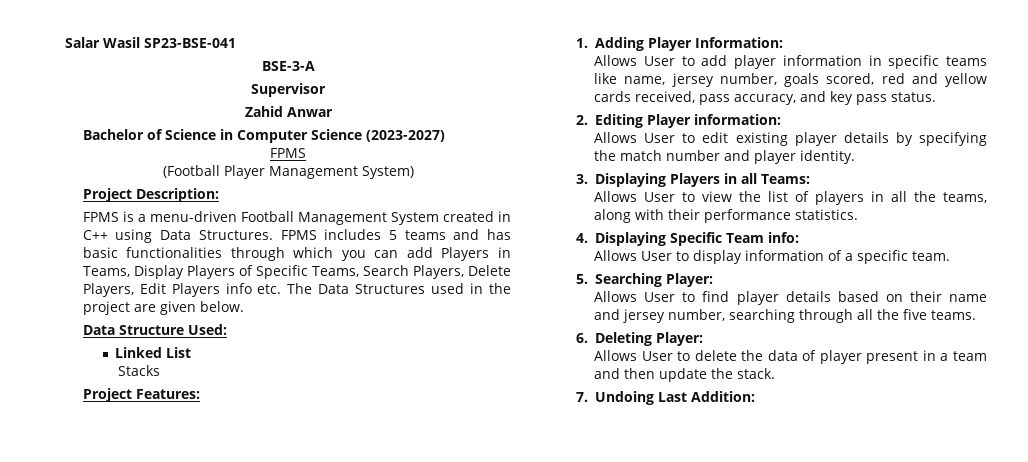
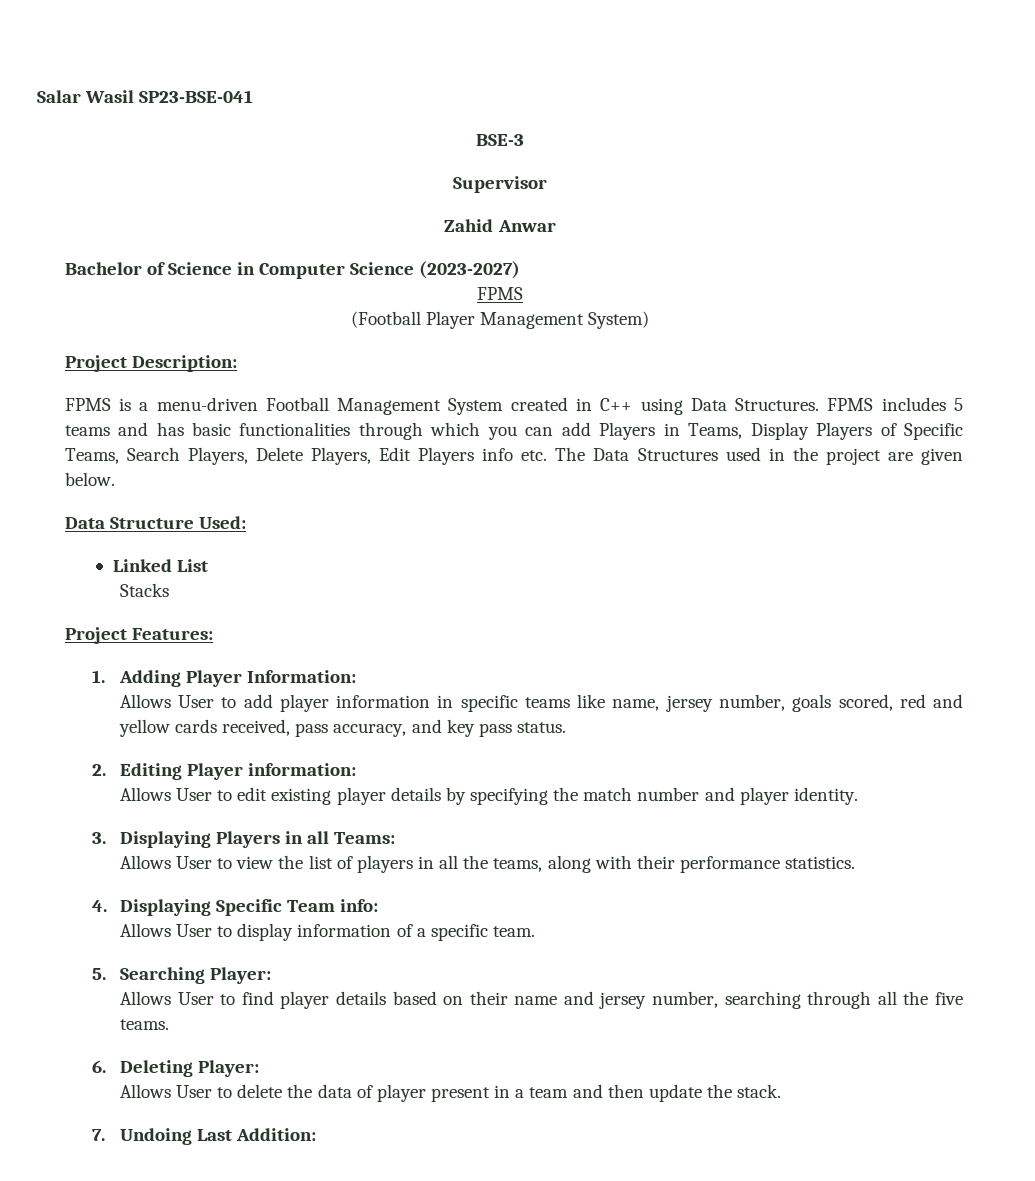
[261,61,315,71] BSE-3-A -> [476,134,524,146] BSE-3

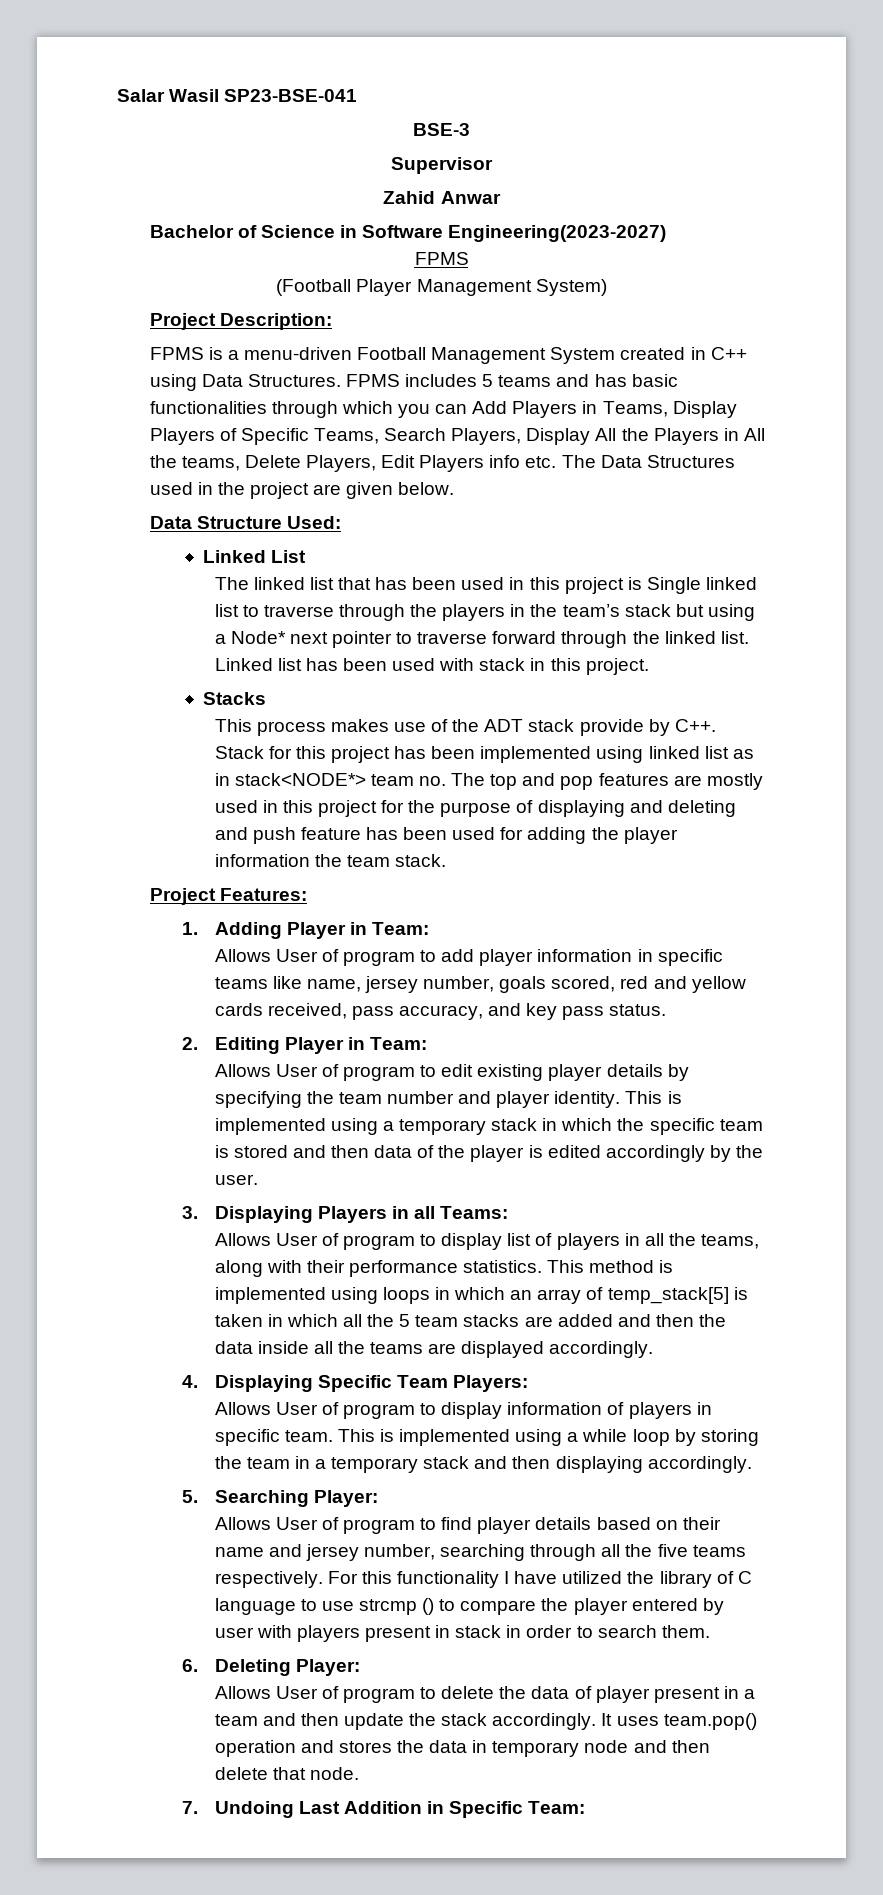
[259,261,521,279] Computer Science (2023-2027) -> [362,225,667,242] Software Engineering(2023-2027)
[561,422,591,436] add -> [472,401,508,414] Add
(248, 456) none -> [526,428,765,445] [149,455,240,471] Display All the Players in All the teams,
[119,583,169,597] Stacks -> [214,577,758,594] [214,604,755,621] [214,631,749,648] [214,658,649,675] [202,692,266,705] [214,719,716,736] [214,746,754,763] [214,773,763,790] [214,800,736,817] [214,827,678,844] [214,854,446,867] The linked list that has been used in this project is Single linked list to traverse through the players in the team’s stack but using a Node* next pointer to traverse forward through the linked list. Linked list has been used with stack in this project. // Stacks // This process makes use of the ADT stack provide by C++. Stack for this project has been implemented using linked list as in stack<NODE*> team no. The top and pop features are mostly used in this project for the purpose of displaying and deleting and push feature has been used for adding the player information the team stack.
[247,670,357,683] [119,694,215,708] Information: // Allows User -> [349,922,429,935] [214,949,415,966] in Team: // Allows User of program
[248,763,357,776] [119,787,213,801] information: // Allows User -> [347,1037,427,1050] [214,1064,415,1081] in Team: // Allows User of program
[583,787,633,801] match -> [338,1092,382,1104] team
(858, 796) none -> [625,1091,682,1104] [214,1118,763,1135] [214,1145,764,1162] [214,1174,258,1185] This is implemented using a temporary stack in which the specific team is stored and then data of the player is edited accordingly by the user.
[217,855,304,869] to view the -> [321,1233,503,1250] of program to display
(856, 862) none -> [547,1260,674,1273] [214,1287,748,1304] [214,1314,727,1327] [214,1341,654,1358] This method is implemented using loops in which an array of temp_stack[5] is taken in which all the 5 team stacks are added and then the data inside all the teams are displayed accordingly.
[340,899,379,912] [119,923,213,937] info: // Allows User -> [452,1375,528,1392] [214,1402,415,1419] Players: // Allows User of program
[416,928,426,937] a -> [628,1402,712,1419] players in
(535, 931) none -> [337,1429,759,1446] [214,1456,752,1473] This is implemented using a while loop by storing the team in a temporary stack and then displaying accordingly.
(214, 998) none -> [321,1517,415,1534] of program
[119,1019,169,1030] teams. -> [692,1545,746,1557] [214,1571,752,1588] [214,1598,724,1615] [214,1625,710,1642] teams respectively. For this functionality I have utilized the library of C language to use strcmp () to compare the player entered by user with players present in stack in order to search them.
(213, 1091) none -> [321,1686,415,1703] of program
[737,1084,782,1098] stack. -> [441,1713,757,1730] [214,1740,710,1757] [214,1767,359,1780] stack accordingly. It uses team.pop() operation and stores the data in temporary node and then delete that node.
[236,1128,317,1141] Addition: -> [343,1801,586,1818] Addition in Specific Team:

